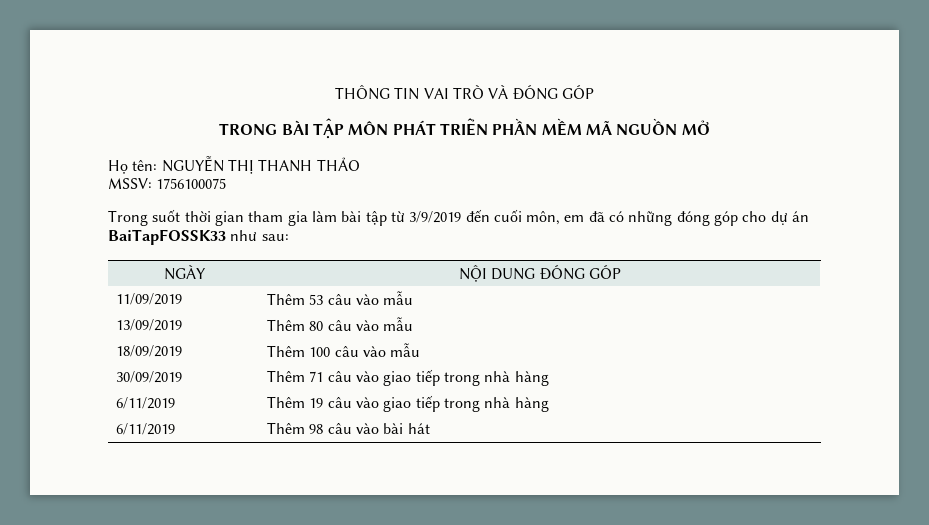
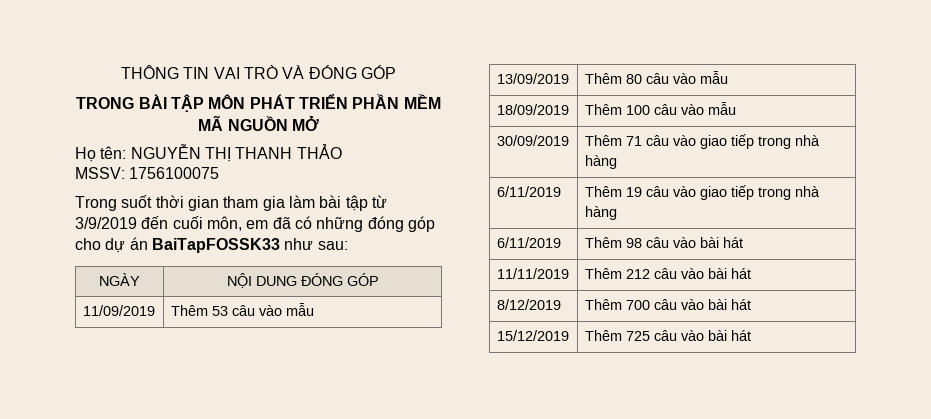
(430, 428) none -> [496,268,569,279] [584,268,751,279] [496,299,561,310] [584,299,751,310] [496,330,569,341] [584,330,751,341] // 11/11/2019 | Thêm 212 câu vào bài hát // 8/12/2019 | Thêm 700 câu vào bài hát // 15/12/2019 | Thêm 725 câu vào bài hát

